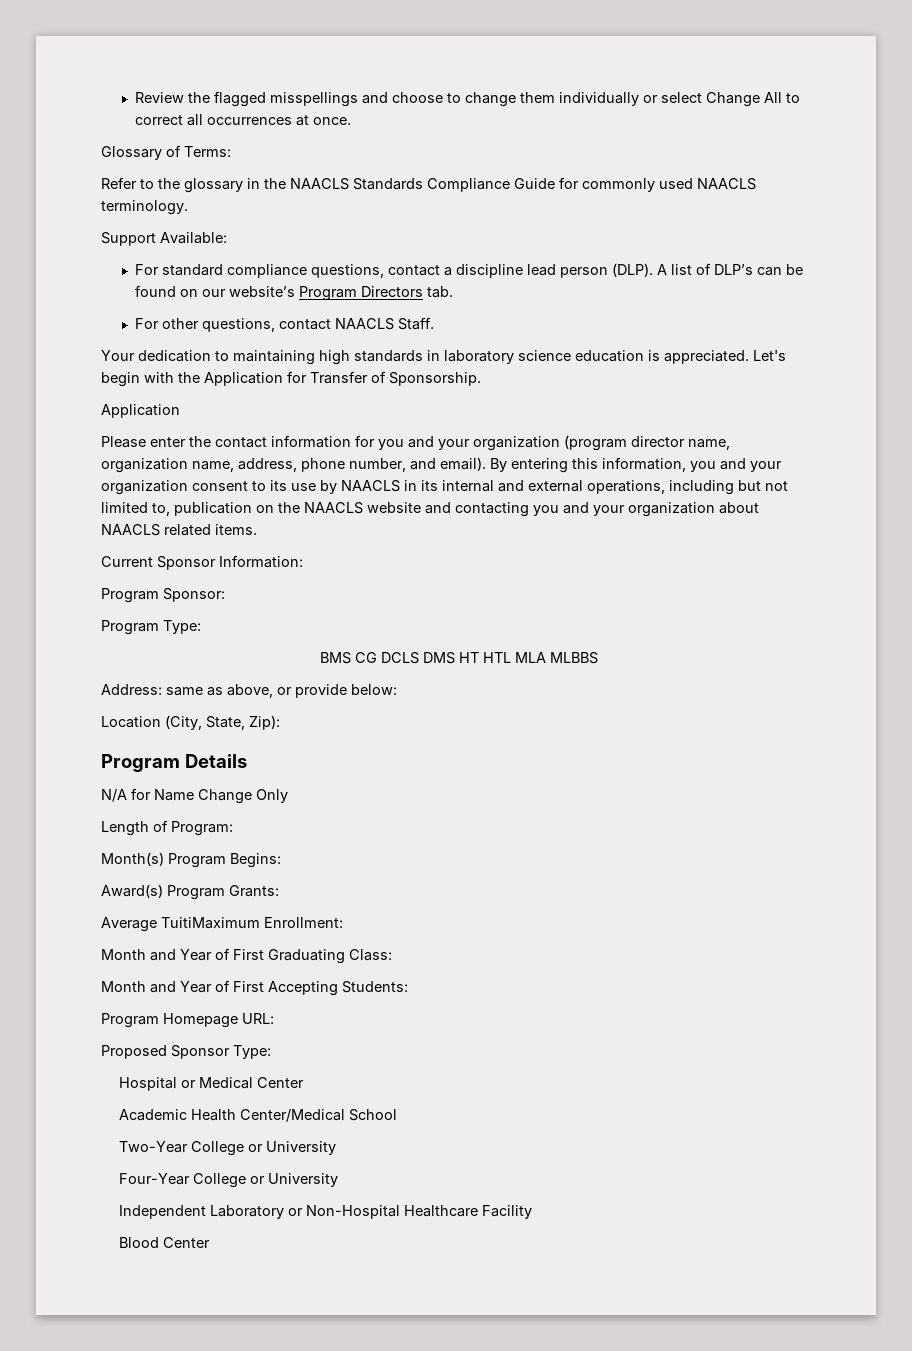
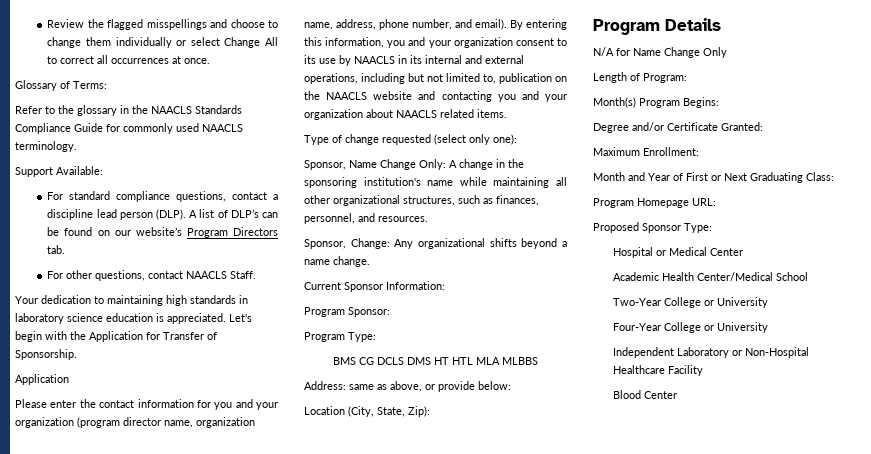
(257, 529) none -> [304,134,517,145] [304,159,524,170] [304,177,567,188] [304,195,539,206] [304,213,428,224] [304,238,567,249] [304,256,370,267] // Type of change requested (select only one): // Sponsor, Name Change Only: A change in the sponsoring institution's name while maintaining all other organizational structures, such as finances, personnel, and resources. // Sponsor, Change: Any organizational shifts beyond a name change.
[101,884,279,900] [101,917,260,932] Award(s) Program Grants: // Average TuitiMaximum -> [593,122,763,133] [593,147,640,156] Degree and/or Certificate Granted: // Maximum
(264, 954) none -> [711,173,747,181] or Next
[101,980,408,996] // Month and Year of First Accepting Students: -> (834, 176) none

